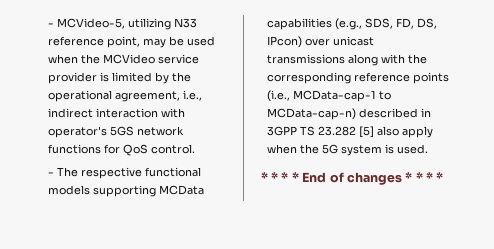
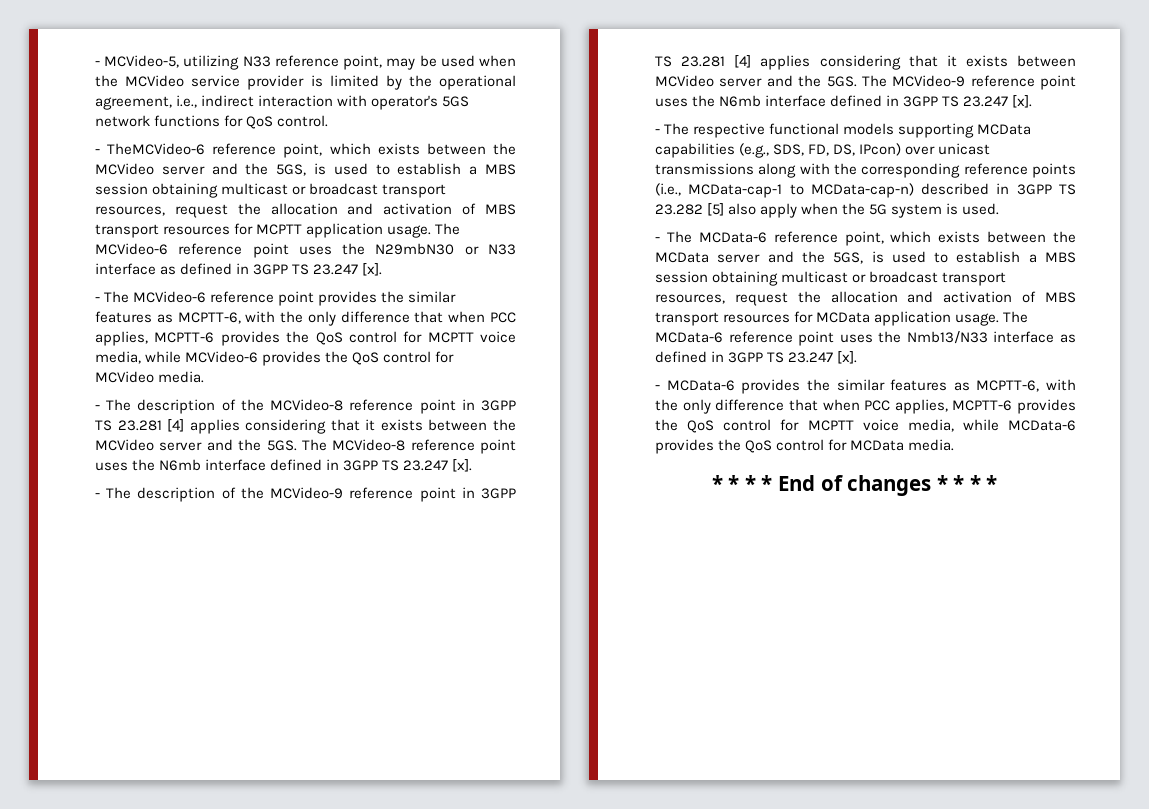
(195, 149) none -> [95,143,516,158] [95,163,516,176] [95,183,447,198] [95,203,516,218] [95,223,461,238] [95,243,517,258] [95,263,383,276] [95,291,457,306] [95,311,517,326] [95,331,516,346] [95,351,455,366] [95,371,205,383] [95,399,516,414] [95,419,516,434] [95,439,516,454] [95,459,473,472] [95,487,516,502] [655,55,1076,70] [655,75,1076,90] [655,95,1033,108] // - TheMCVideo-6 reference point, which exists between the MCVideo server and the 5GS, is used to establish a MBS session obtaining multicast or broadcast transport resources, request the allocation and activation of MBS transport resources for MCPTT application usage. The MCVideo-6 reference point uses the N29mbN30 or N33 interface as defined in 3GPP TS 23.247 [x]. // - The MCVideo-6 reference point provides the similar features as MCPTT-6, with the only difference that when PCC applies, MCPTT-6 provides the QoS control for MCPTT voice media, while MCVideo-6 provides the QoS control for MCVideo media. // - The description of the MCVideo-8 reference point in 3GPP TS 23.281 [4] applies considering that it exists between the MCVideo server and the 5GS. The MCVideo-8 reference point uses the N6mb interface defined in 3GPP TS 23.247 [x]. // - The description of the MCVideo-9 reference point in 3GPP TS 23.281 [4] applies considering that it exists between MCVideo server and the 5GS. The MCVideo-9 reference point uses the N6mb interface defined in 3GPP TS 23.247 [x].
(428, 149) none -> [655,231,1076,246] [655,251,1076,264] [655,271,1007,286] [655,291,1076,306] [655,311,1029,326] [655,331,1076,346] [655,351,858,364] [655,379,1076,394] [655,399,1076,414] [655,419,1076,433] [655,439,955,454] // - The MCData-6 reference point, which exists between the MCData server and the 5GS, is used to establish a MBS session obtaining multicast or broadcast transport resources, request the allocation and activation of MBS transport resources for MCData application usage. The MCData-6 reference point uses the Nmb13/N33 interface as defined in 3GPP TS 23.247 [x]. // - MCData-6 provides the similar features as MCPTT-6, with the only difference that when PCC applies, MCPTT-6 provides the QoS control for MCPTT voice media, while MCData-6 provides the QoS control for MCData media.

